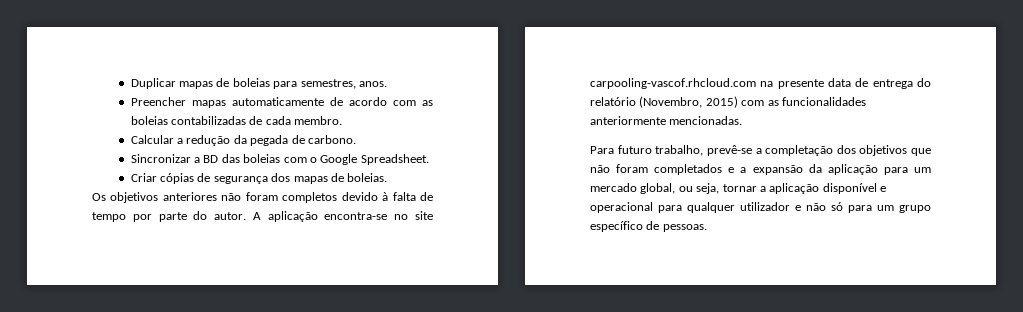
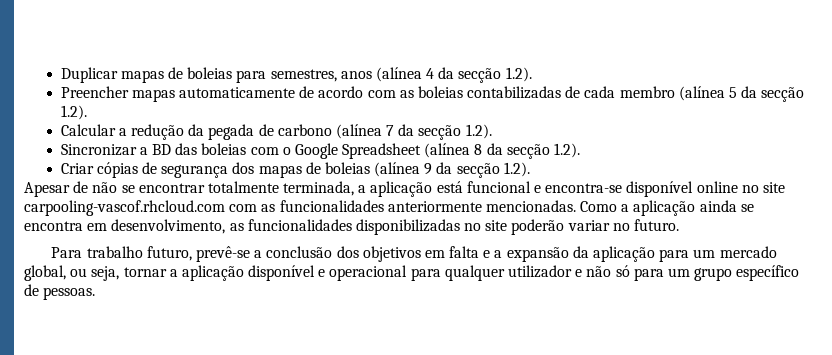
[358,81,387,87] anos. -> [340,67,532,83] anos (alínea 4 da secção 1.2).
[294,116,343,125] membro. -> [619,86,805,102] [60,105,87,120] membro (alínea 5 da secção 1.2).
[307,135,356,144] carbono. -> [277,124,492,140] carbono (alínea 7 da secção 1.2).
[360,154,429,165] Spreadsheet. -> [342,143,581,159] Spreadsheet (alínea 8 da secção 1.2).
[347,173,388,182] [92,192,434,203] [92,211,433,222] [590,78,931,89] [590,96,738,108] boleias. // Os objetivos anteriores não foram completos devido à falta de tempo por parte do autor. A aplicação encontra-se no site carpooling-vascof.rhcloud.com na presente data de entrega do relatório (Novembro, 2015) -> [324,162,530,178] [24,181,785,197] [24,200,225,216] boleias (alínea 9 da secção 1.2). // Apesar de não se encontrar totalmente terminada, a aplicação está funcional e encontra-se disponível online no site carpooling-vascof.rhcloud.com
(743, 120) none -> [580,200,754,216] [24,219,680,235] Como a aplicação ainda se encontra em desenvolvimento, as funcionalidades disponibilizadas no site poderão variar no futuro.
[617,145,704,156] futuro trabalho, -> [86,246,192,261] trabalho futuro,
[765,145,834,156] completação -> [266,246,333,258] conclusão
[911,148,931,156] [590,164,723,175] que não foram completados -> [424,246,480,258] em falta

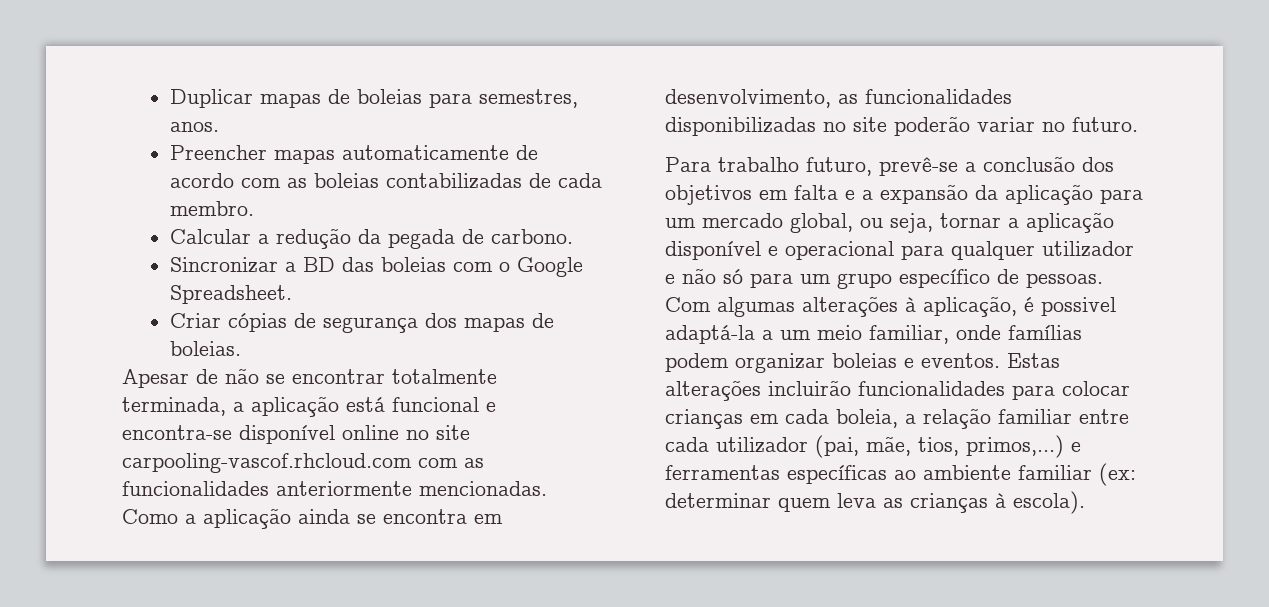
[340,67,532,83] anos (alínea 4 da secção 1.2). -> [170,122,220,132] anos.
[619,86,805,102] [60,105,87,120] membro (alínea 5 da secção 1.2). -> [170,201,255,216] membro.
[277,124,492,140] carbono (alínea 7 da secção 1.2). -> [491,229,574,244] carbono.
[342,143,581,159] Spreadsheet (alínea 8 da secção 1.2). -> [170,285,293,304] Spreadsheet.
[324,162,530,178] boleias (alínea 9 da secção 1.2). -> [170,341,242,356] boleias.
(96, 293) none -> [665,296,1116,317] [665,325,1082,344] [665,353,1060,373] [665,380,1130,401] [665,408,1129,429] [665,435,1081,458] [665,463,1136,486] [665,491,1085,514] Com algumas alterações à aplicação, é possivel adaptá-la a um meio familiar, onde famílias podem organizar boleias e eventos. Estas alterações incluirão funcionalidades para colocar crianças em cada boleia, a relação familiar entre cada utilizador (pai, mãe, tios, primos,...) e ferramentas específicas ao ambiente familiar (ex: determinar quem leva as crianças à escola).

